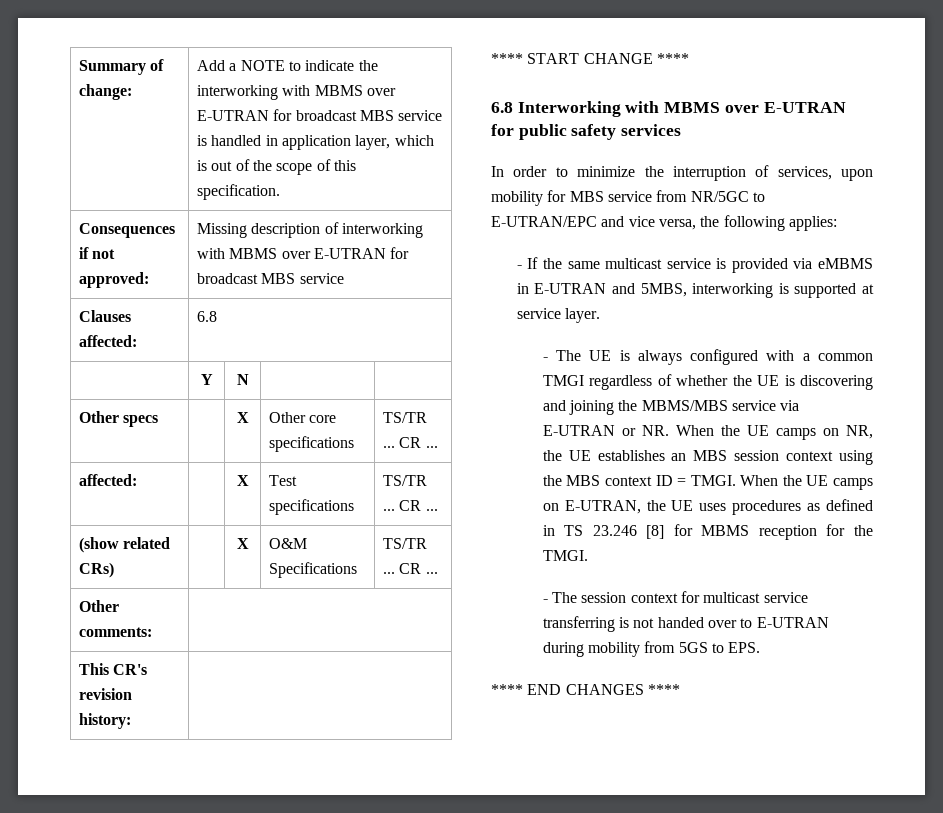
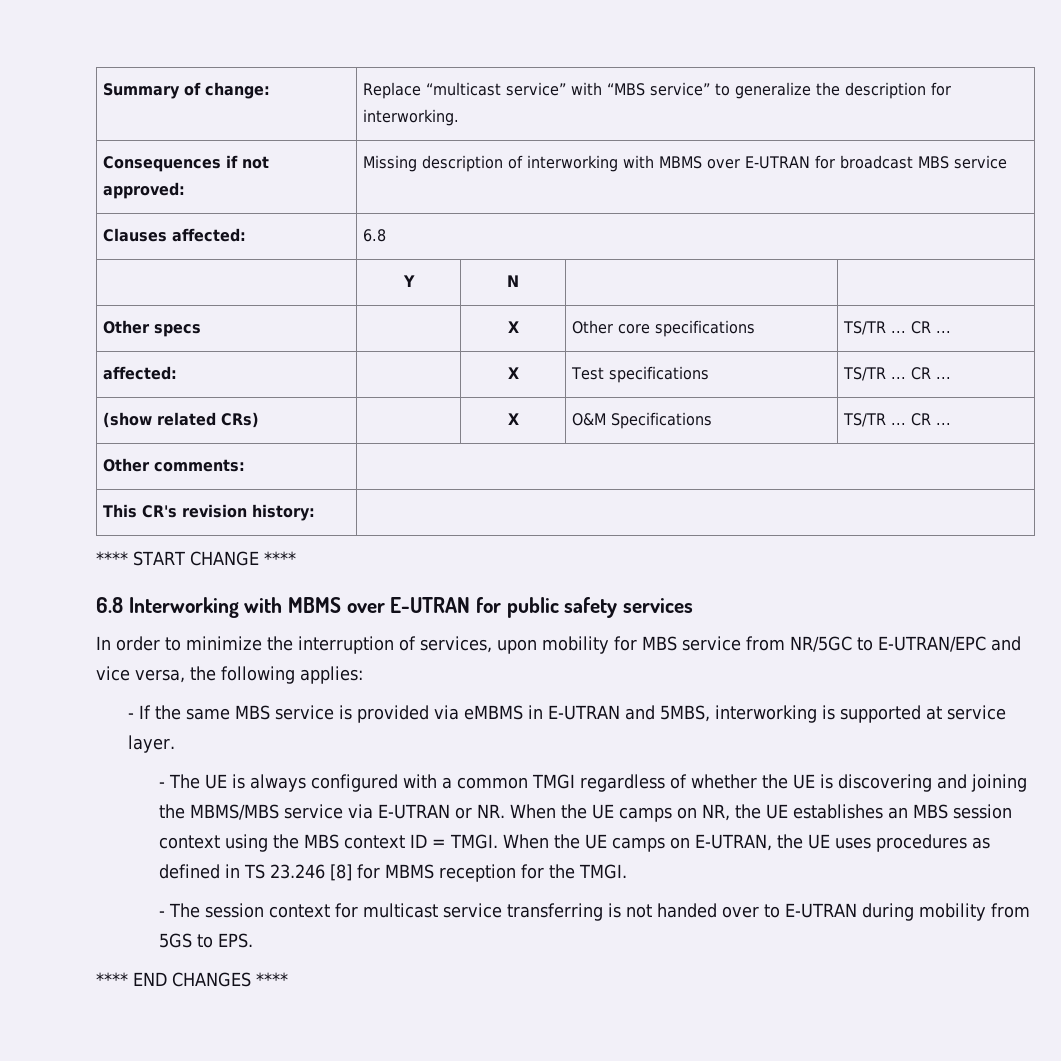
[197,60,378,71] [197,85,396,100] [197,109,443,121] [197,135,434,150] [197,159,356,175] [197,184,281,200] Add a NOTE to indicate the interworking with MBMS over E-UTRAN for broadcast MBS service is handled in application layer, which is out of the scope of this specification. -> [363,82,952,99] [363,109,460,126] Replace “multicast service” with “MBS service” to generalize the description for interworking.
[605,258,663,269] multicast -> [234,705,270,720] MBS

